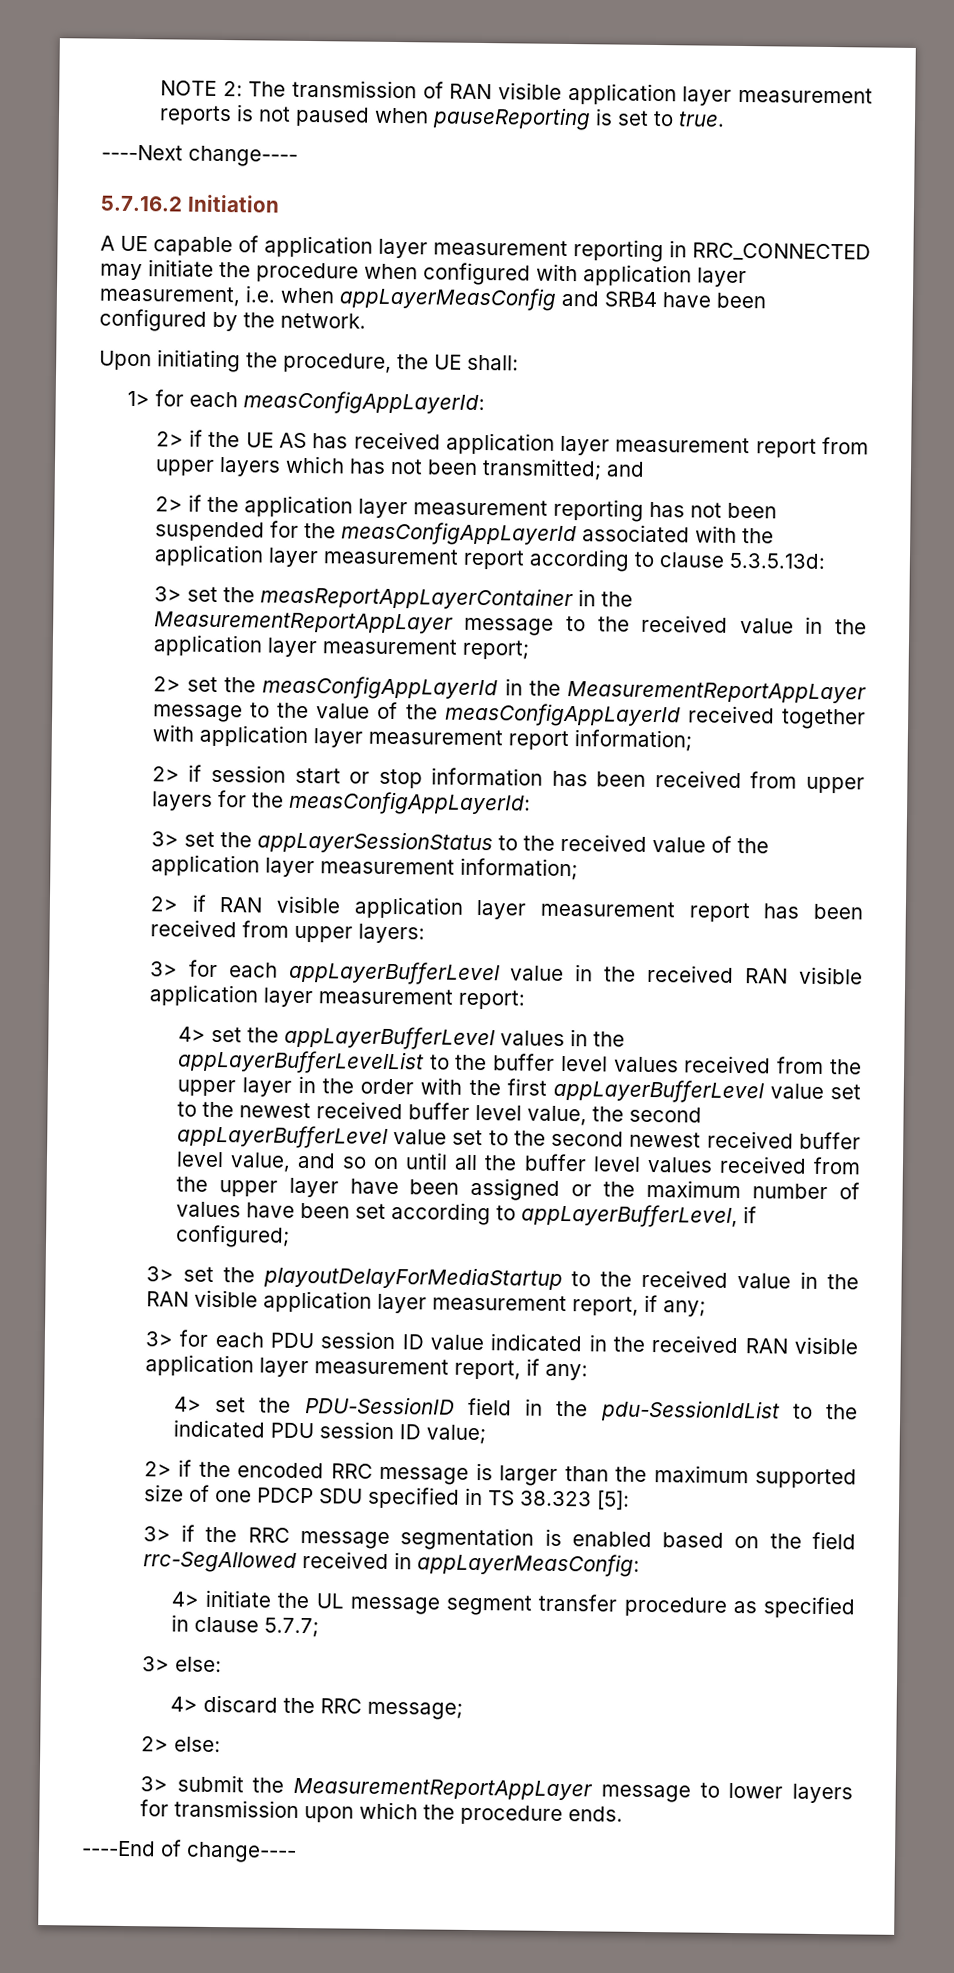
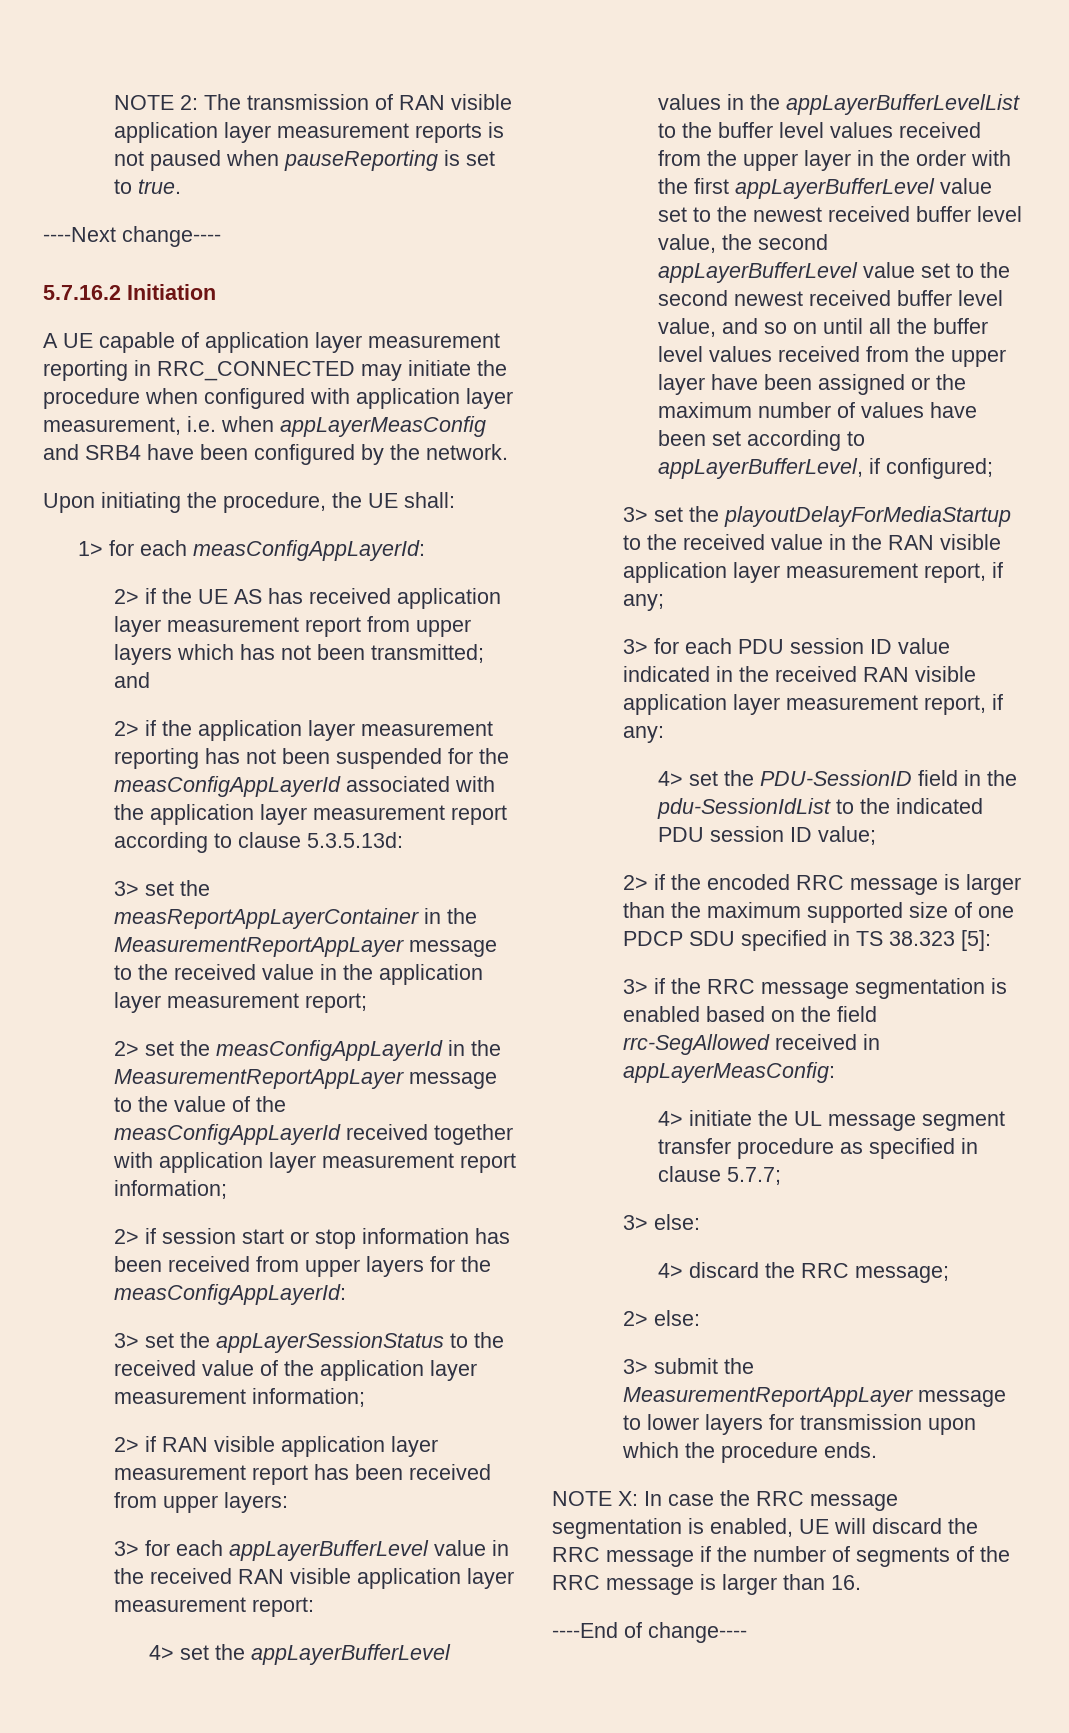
(623, 1814) none -> [552,1490,898,1511] [552,1518,978,1539] [552,1546,1010,1567] [552,1574,861,1595] // NOTE X: In case the RRC message segmentation is enabled, UE will discard the RRC message if the number of segments of the RRC message is larger than 16.

